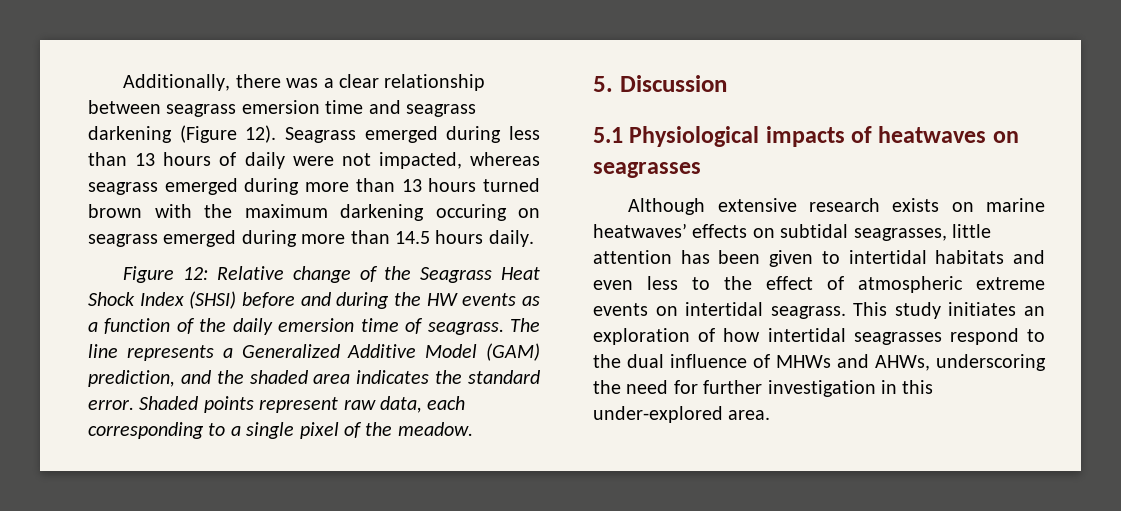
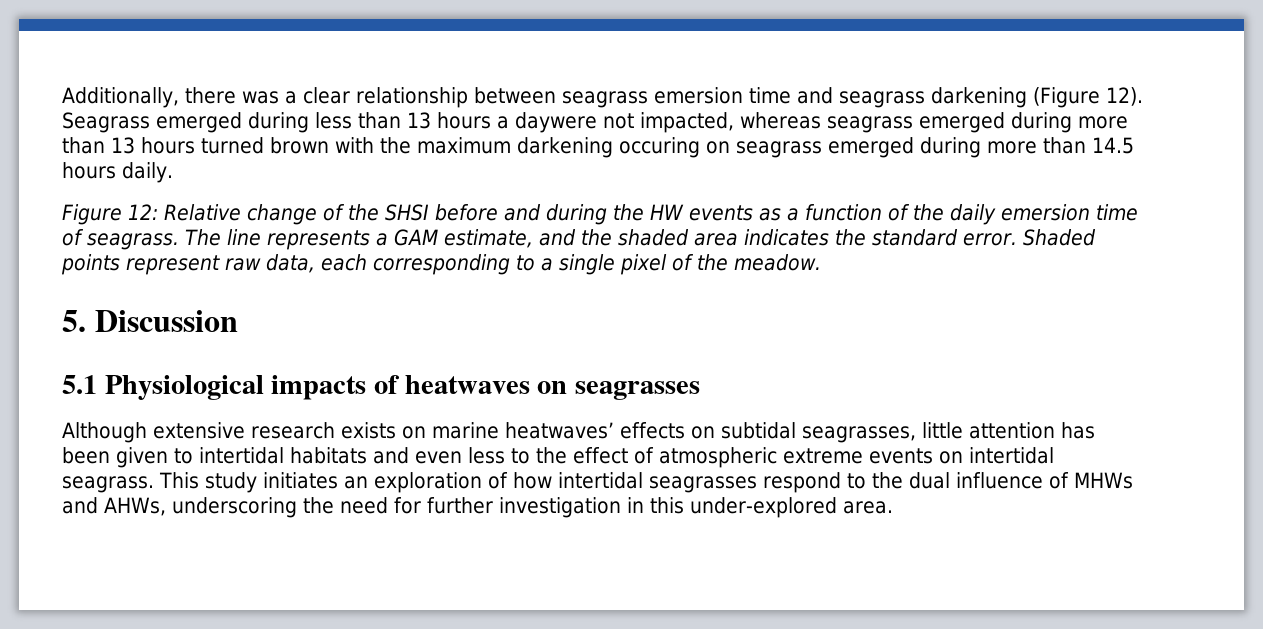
[219,152,334,169] of daily were -> [497,112,597,133] a daywere
[420,267,540,283] [88,291,237,309] Seagrass Heat Shock Index (SHSI) -> [385,204,429,221] SHSI
[241,343,540,361] [88,370,175,387] Generalized Additive Model (GAM) prediction, -> [394,229,533,248] GAM estimate,

